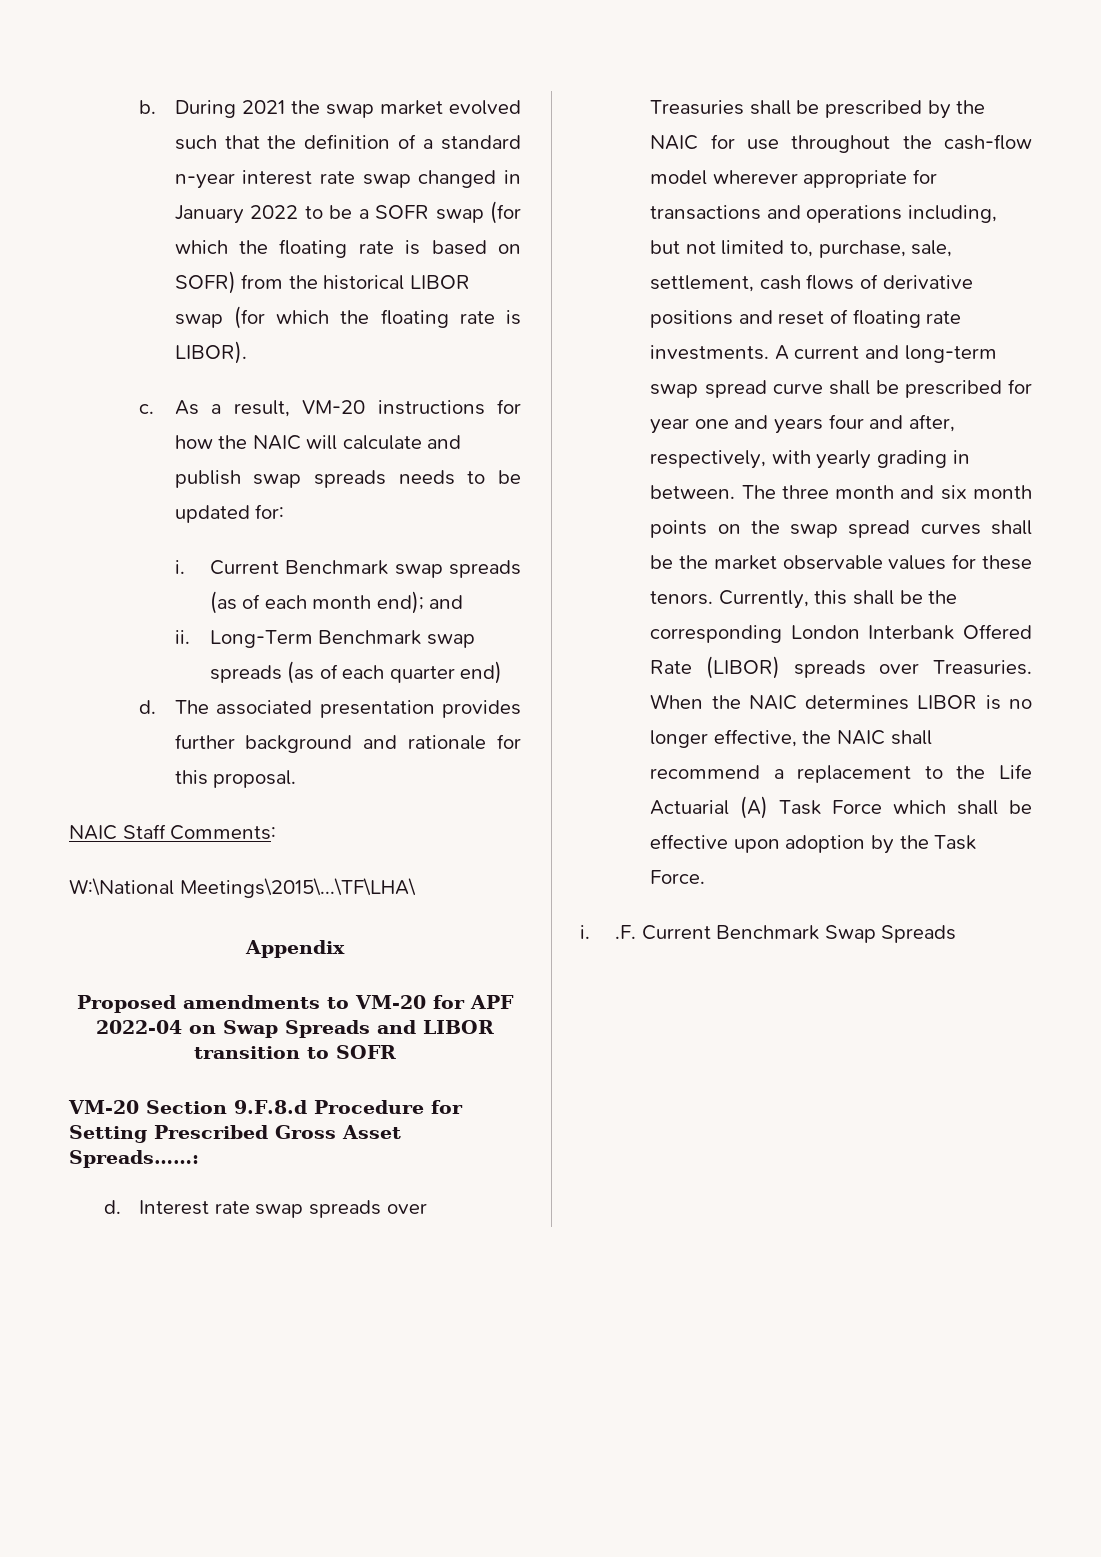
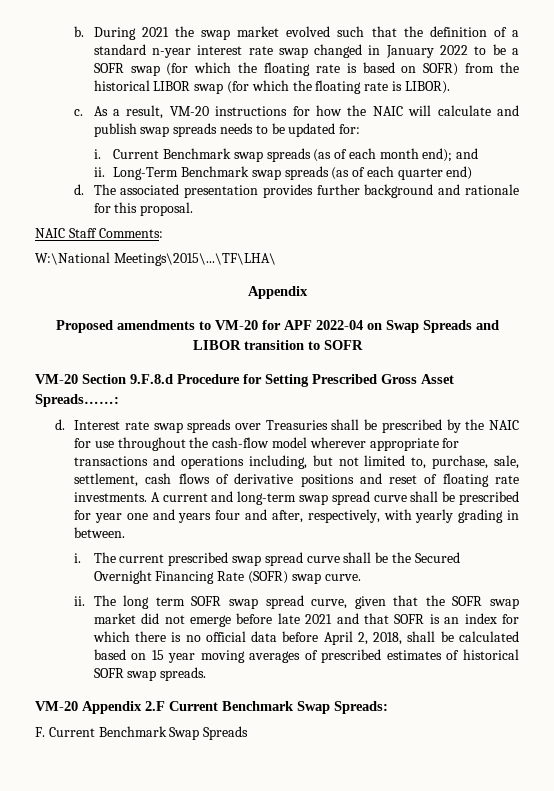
[741,485,1032,500] [650,520,1032,538] [650,554,1032,570] [650,590,958,609] [650,624,1032,643] [650,656,1032,679] [650,694,1032,710] [650,729,932,748] [650,764,1032,783] [650,796,1032,819] [650,834,977,854] [650,870,706,884] [580,925,637,939] The three month and six month points on the swap spread curves shall be the market observable values for these tenors. Currently, this shall be the corresponding London Interbank Offered Rate (LIBOR) spreads over Treasuries. When the NAIC determines LIBOR is no longer effective, the NAIC shall recommend a replacement to the Life Actuarial (A) Task Force which shall be effective upon adoption by the Task Force. // i. .F. -> [74,552,460,566] [93,570,361,584] [74,595,519,609] [93,613,519,627] [92,631,519,645] [93,649,519,663] [93,667,207,681] [35,701,388,714] [35,727,45,737] // i. The current prescribed swap spread curve shall be the Secured Overnight Financing Rate (SOFR) swap curve. // ii. The long term SOFR swap spread curve, given that the SOFR swap market did not emerge before late 2021 and that SOFR is an index for which there is no official data before April 2, 2018, shall be calculated based on 15 year moving averages of prescribed estimates of historical SOFR swap spreads. // VM-20 Appendix 2.F Current Benchmark Swap Spreads: // F.

